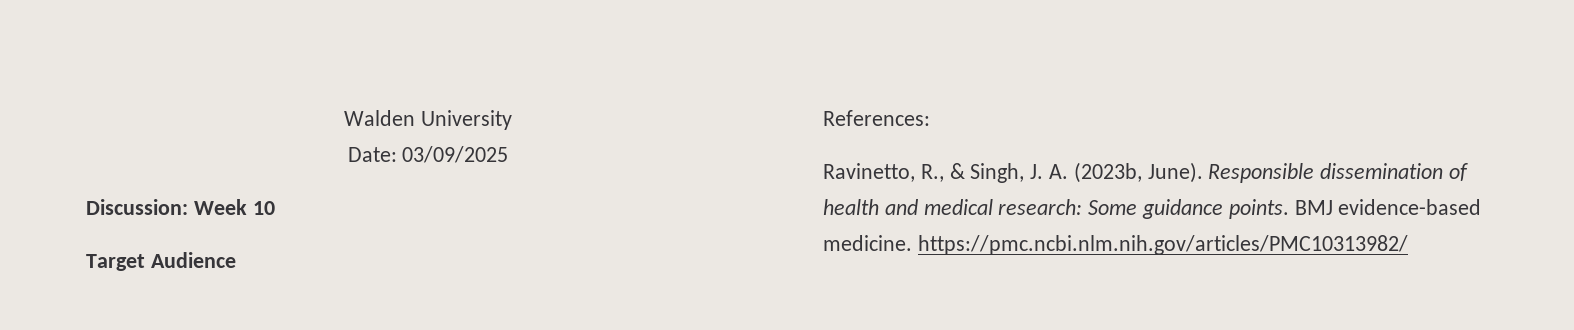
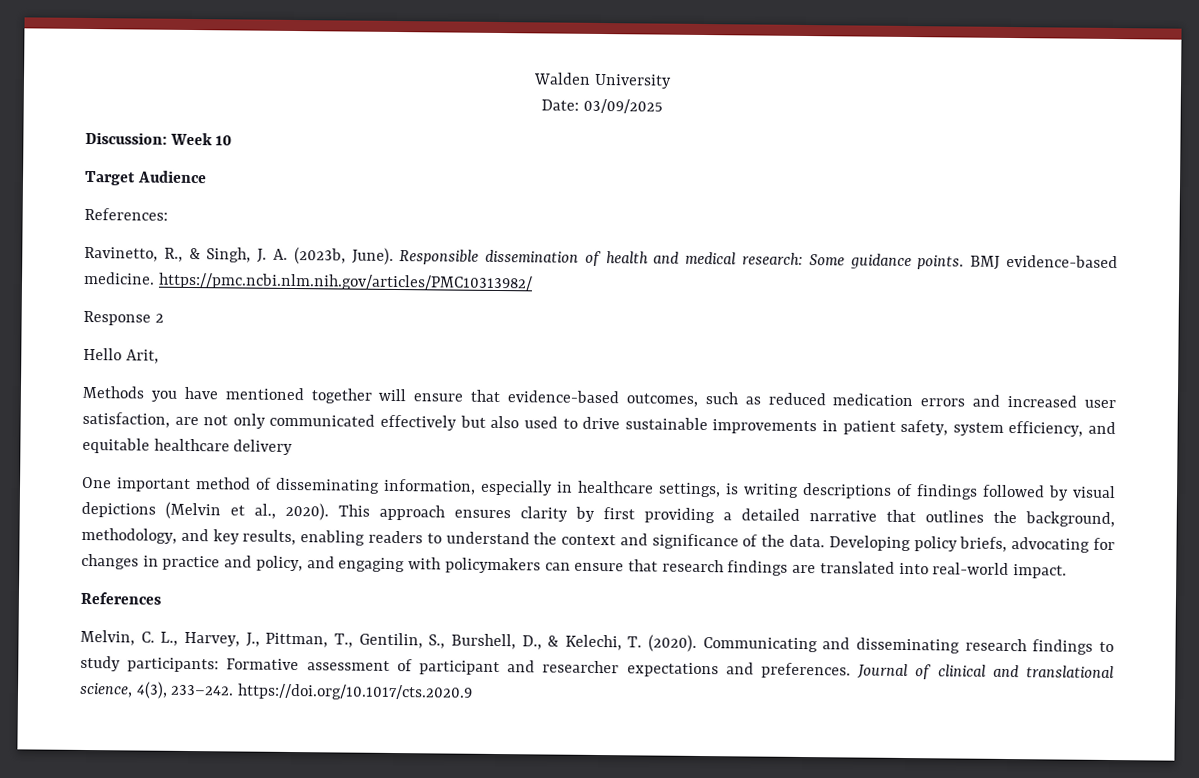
(1408, 245) none -> [83,310,164,326] [83,347,159,364] [82,385,1116,409] [82,411,1116,437] [82,437,294,456] [82,476,1116,501] [81,501,1115,528] [81,527,1115,553] [81,553,1068,579] [80,591,161,605] [80,629,1114,655] [80,655,1115,680] [79,681,474,701] // Response 2 // Hello Arit, // Methods you have mentioned together will ensure that evidence-based outcomes, such as reduced medication errors and increased user satisfaction, are not only communicated effectively but also used to drive sustainable improvements in patient safety, system efficiency, and equitable healthcare delivery // One important method of disseminating information, especially in healthcare settings, is writing descriptions of findings followed by visual depictions (Melvin et al., 2020). This approach ensures clarity by first providing a detailed narrative that outlines the background, methodology, and key results, enabling readers to understand the context and significance of the data. Developing policy briefs, advocating for changes in practice and policy, and engaging with policymakers can ensure that research findings are translated into real-world impact. // References // Melvin, C. L., Harvey, J., Pittman, T., Gentilin, S., Burshell, D., & Kelechi, T. (2020). Communicating and disseminating research findings to study participants: Formative assessment of participant and researcher expectations and preferences. Journal of clinical and translational science, 4(3), 233–242. https://doi.org/10.1017/cts.2020.9

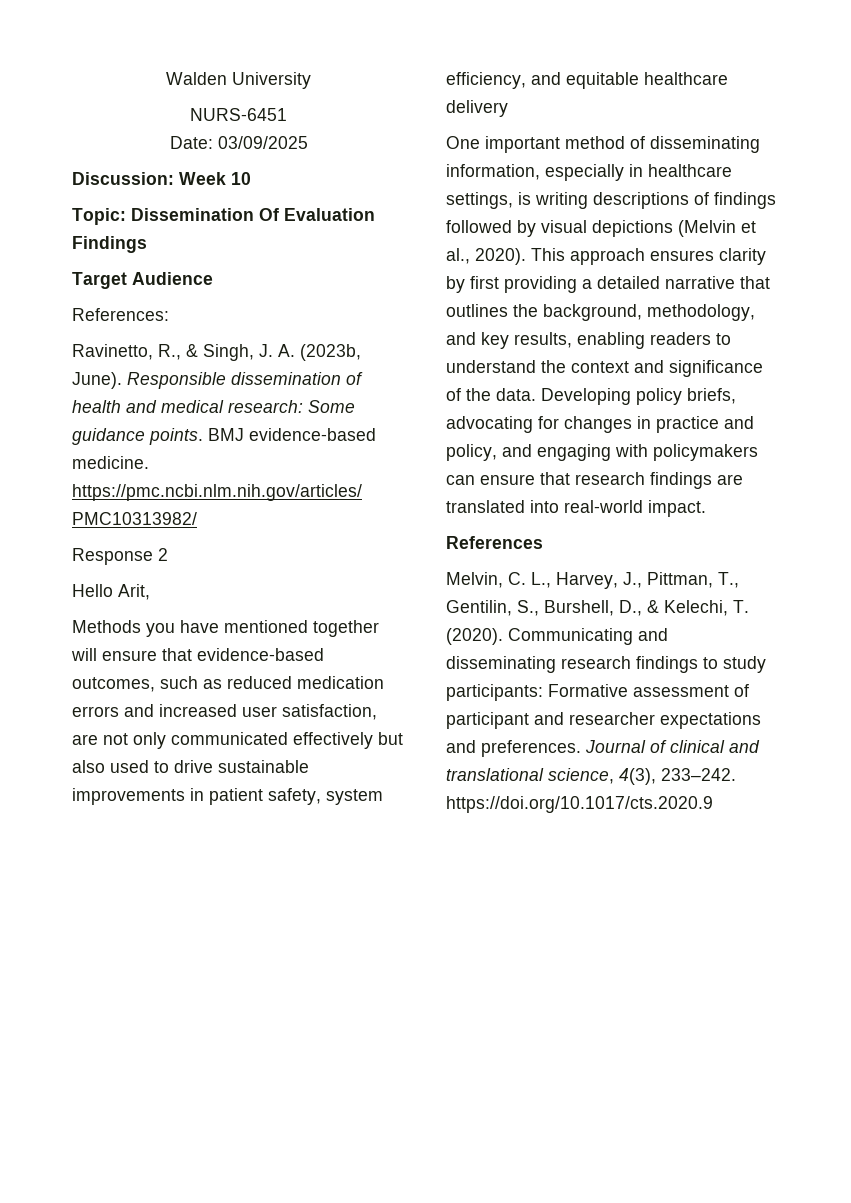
(672, 81) none -> [190,108,287,121] // NURS-6451
(233, 140) none -> [72,208,375,225] [72,236,147,253] // Topic: Dissemination Of Evaluation Findings

